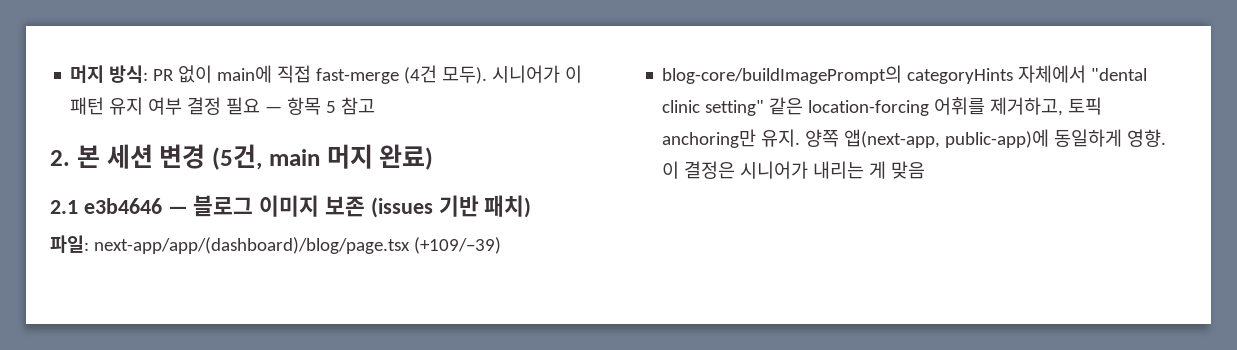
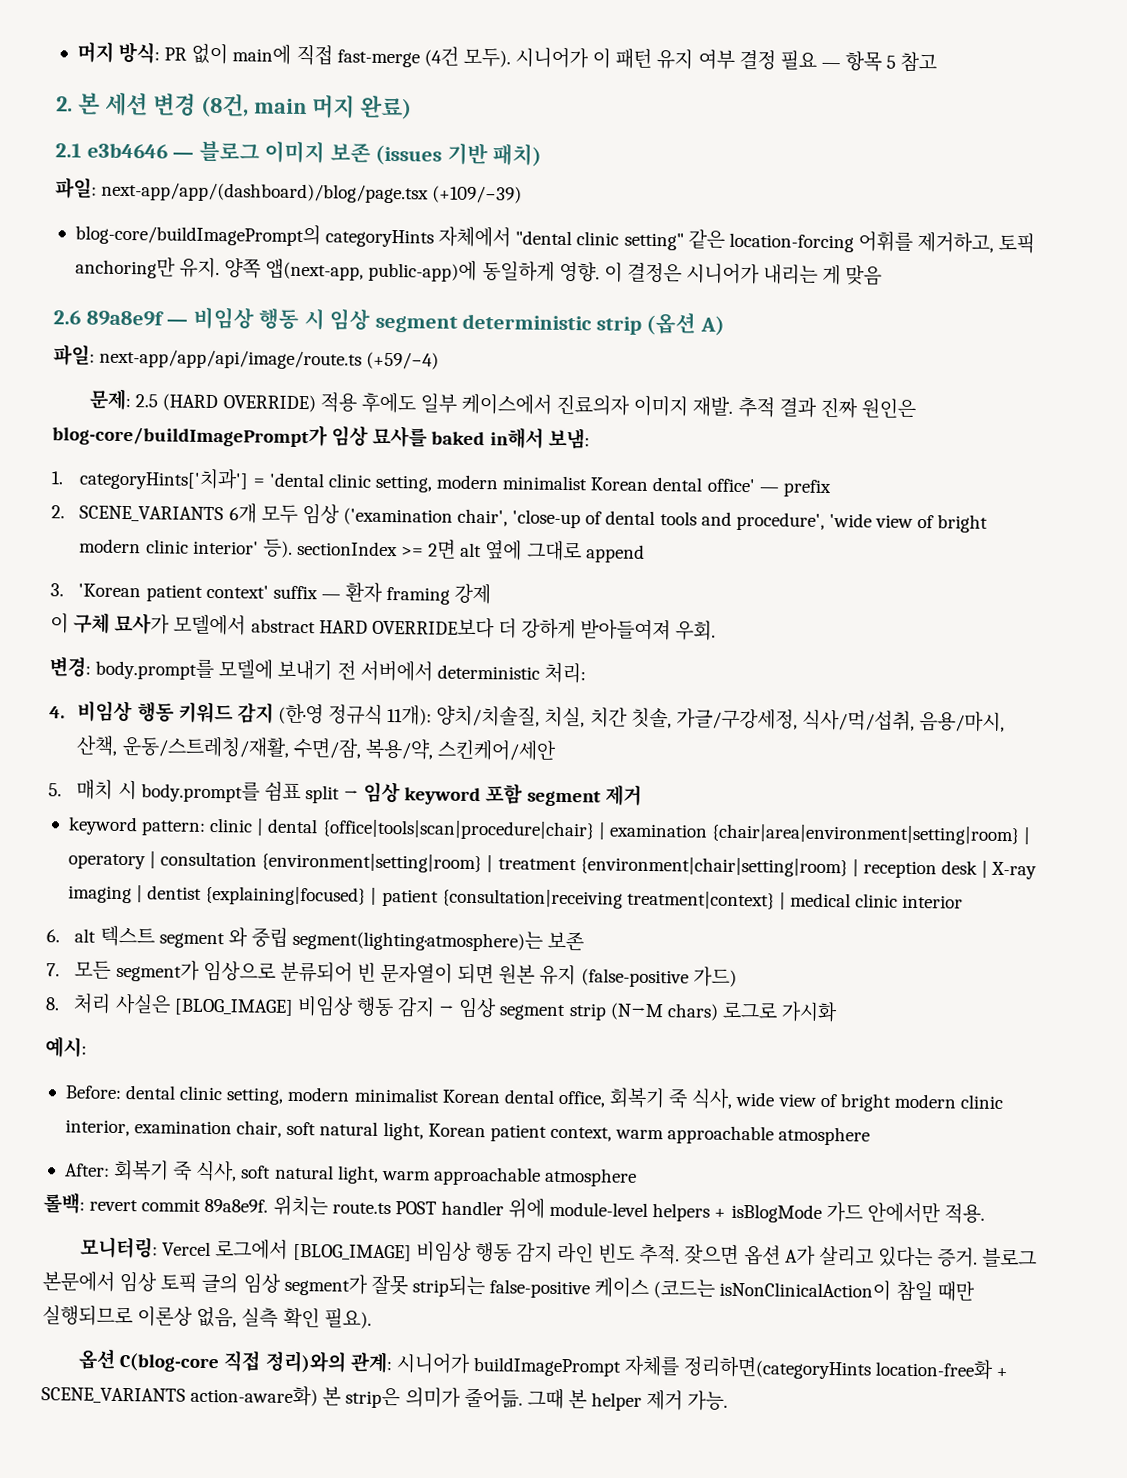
[212,144,262,170] (5건, -> [200,92,249,118] (8건,
(926, 170) none -> [53,306,725,336] [53,344,440,370] [89,388,916,419] [52,422,590,450] [51,467,831,498] [51,503,989,533] [79,538,645,563] [50,582,492,605] [50,612,717,641] [49,656,586,684] [49,700,1006,733] [76,735,556,761] [48,779,642,807] [67,816,1032,846] [67,851,1038,880] [67,885,964,910] [46,925,585,952] [46,959,737,988] [45,992,839,1023] [45,1036,87,1058] [64,1085,1004,1112] [64,1119,871,1146] [64,1159,638,1187] [43,1192,985,1224] [80,1236,1038,1268] [42,1271,975,1302] [42,1305,372,1329] [78,1348,1009,1380] [41,1384,729,1411] // 2.6 89a8e9f — 비임상 행동 시 임상 segment deterministic strip (옵션 A) // 파일: next-app/app/api/image/route.ts (+59/−4) // 문제: 2.5 (HARD OVERRIDE) 적용 후에도 일부 케이스에서 진료의자 이미지 재발. 추적 결과 진짜 원인은 blog-core/buildImagePrompt가 임상 묘사를 baked in해서 보냄: // 1. categoryHints['치과'] = 'dental clinic setting, modern minimalist Korean dental office' — prefix // 2. SCENE_VARIANTS 6개 모두 임상 ('examination chair', 'close-up of dental tools and procedure', 'wide view of bright modern clinic interior' 등). sectionIndex >= 2면 alt 옆에 그대로 append // 3. 'Korean patient context' suffix — 환자 framing 강제 // 이 구체 묘사가 모델에서 abstract HARD OVERRIDE보다 더 강하게 받아들여져 우회. // 변경: body.prompt를 모델에 보내기 전 서버에서 deterministic 처리: // 4. 비임상 행동 키워드 감지 (한·영 정규식 11개): 양치/치솔질, 치실, 치간 칫솔, 가글/구강세정, 식사/먹/섭취, 음용/마시, 산책, 운동/스트레칭/재활, 수면/잠, 복용/약, 스킨케어/세안 // 5. 매치 시 body.prompt를 쉼표 split → 임상 keyword 포함 segment 제거 // keyword pattern: clinic | dental {office|tools|scan|procedure|chair} | examination {chair|area|environment|setting|room} | operatory | consultation {environment|setting|room} | treatment {environment|chair|setting|room} | reception desk | X-ray imaging | dentist {explaining|focused} | patient {consultation|receiving treatment|context} | medical clinic interior // 6. alt 텍스트 segment 와 중립 segment(lighting·atmosphere)는 보존 // 7. 모든 segment가 임상으로 분류되어 빈 문자열이 되면 원본 유지 (false-positive 가드) // 8. 처리 사실은 [BLOG_IMAGE] 비임상 행동 감지 → 임상 segment strip (N→M chars) 로그로 가시화 // 예시: // Before: dental clinic setting, modern minimalist Korean dental office, 회복기 죽 식사, wide view of bright modern clinic interior, examination chair, soft natural light, Korean patient context, warm approachable atmosphere // After: 회복기 죽 식사, soft natural light, warm approachable atmosphere // 롤백: revert commit 89a8e9f. 위치는 route.ts POST handler 위에 module-level helpers + isBlogMode 가드 안에서만 적용. // 모니터링: Vercel 로그에서 [BLOG_IMAGE] 비임상 행동 감지 라인 빈도 추적. 잦으면 옵션 A가 살리고 있다는 증거. 블로그 본문에서 임상 토픽 글의 임상 segment가 잘못 strip되는 false-positive 케이스 (코드는 isNonClinicalAction이 참일 때만 실행되므로 이론상 없음, 실측 확인 필요). // 옵션 C(blog-core 직접 정리)와의 관계: 시니어가 buildImagePrompt 자체를 정리하면(categoryHints location-free화 + SCENE_VARIANTS action-aware화) 본 strip은 의미가 줄어듦. 그때 본 helper 제거 가능.

